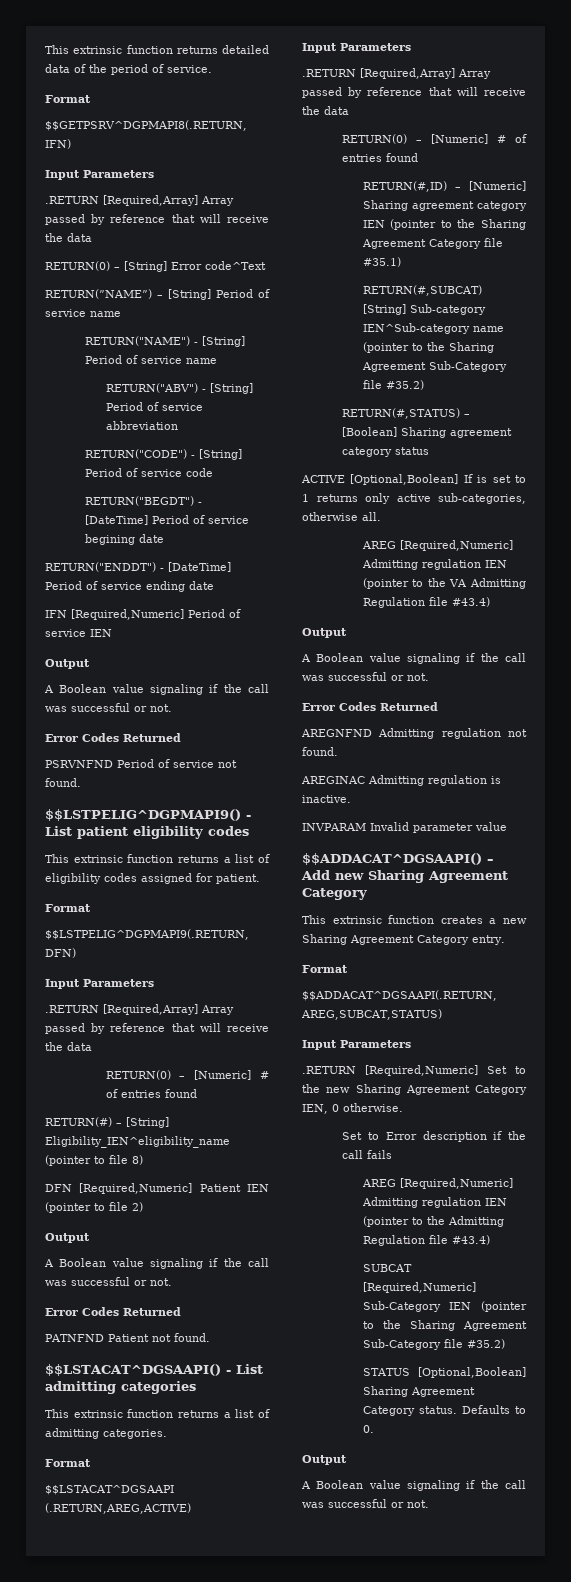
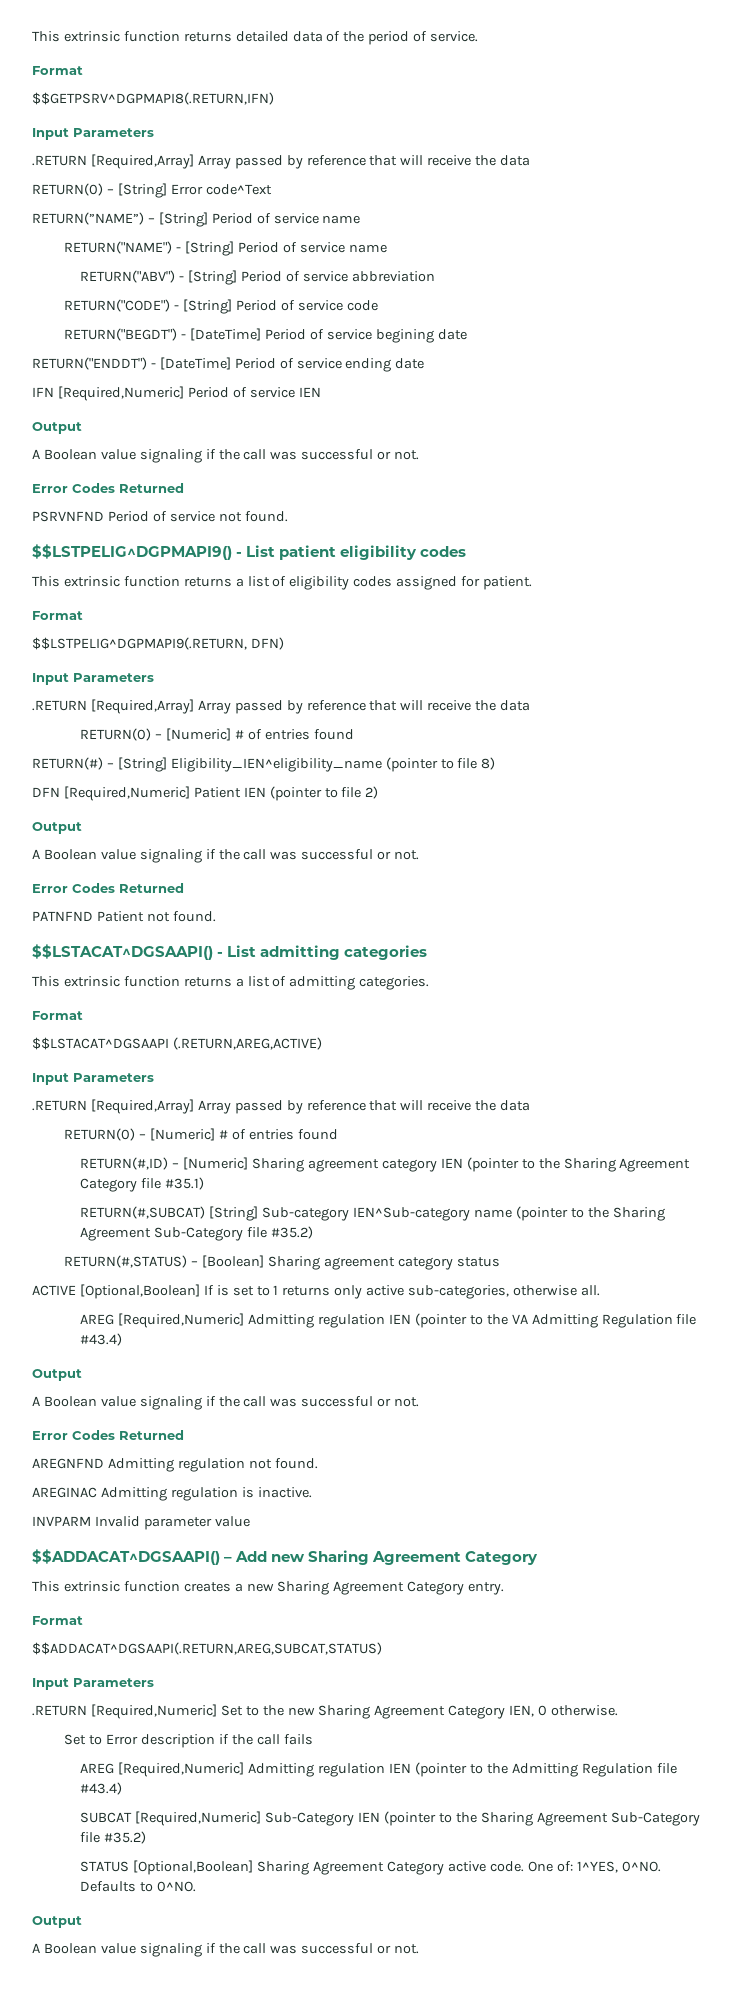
[302,823,366,831] INVPARAM -> [32,1516,91,1526] INVPARM
[418,1406,457,1414] status. -> [447,1861,661,1873] active code. One of: 1^YES, 0^NO.
[362,1425,374,1433] 0. -> [157,1881,197,1892] 0^NO.

